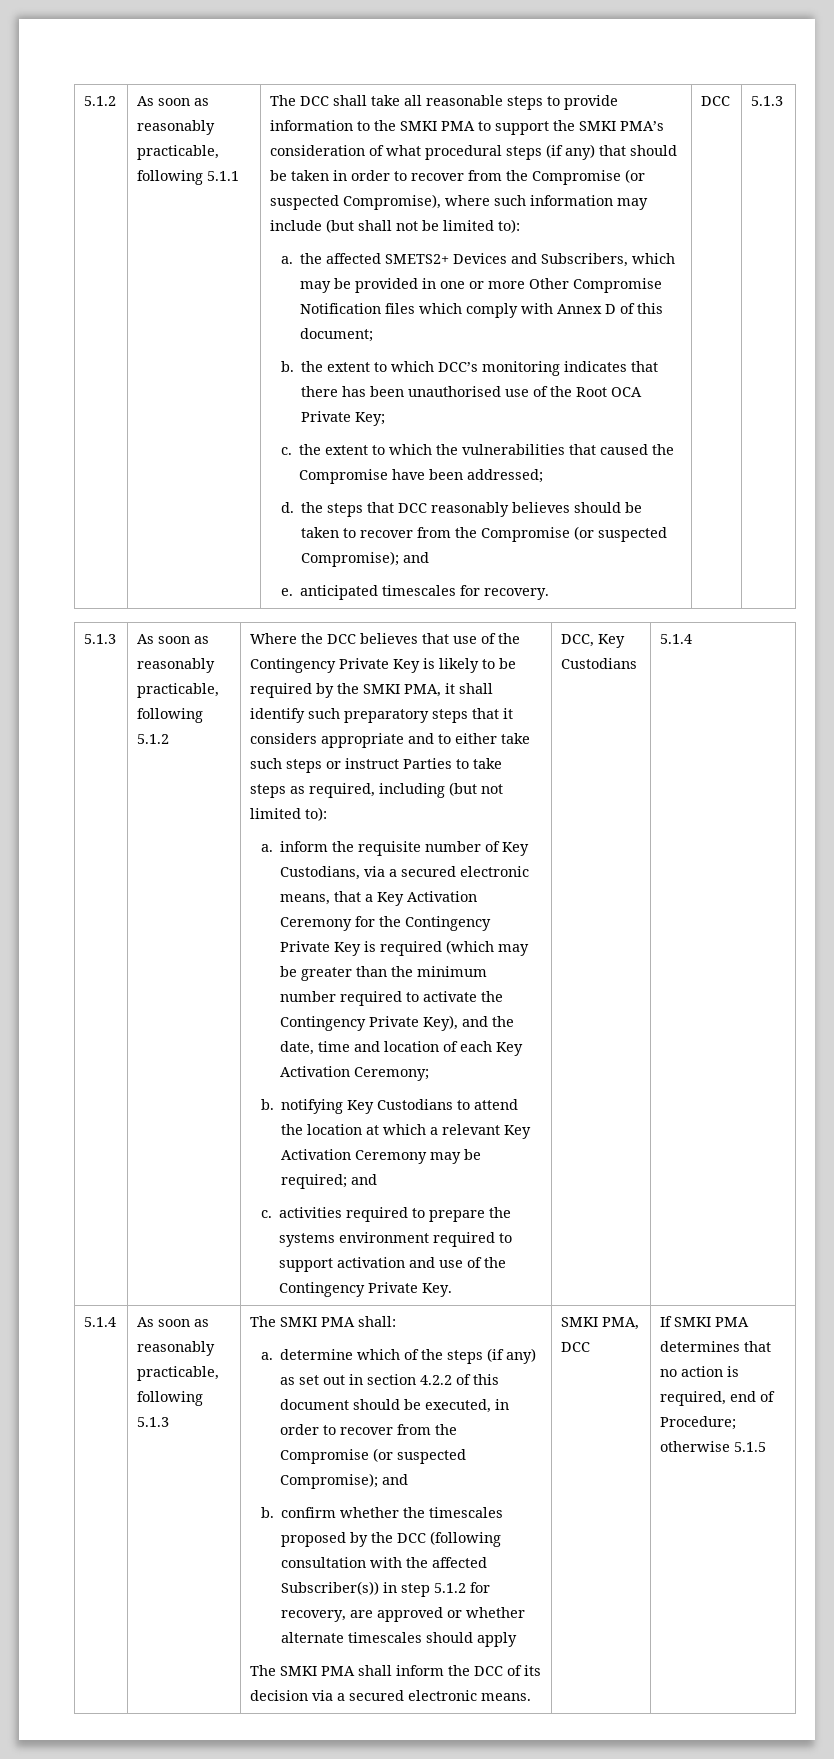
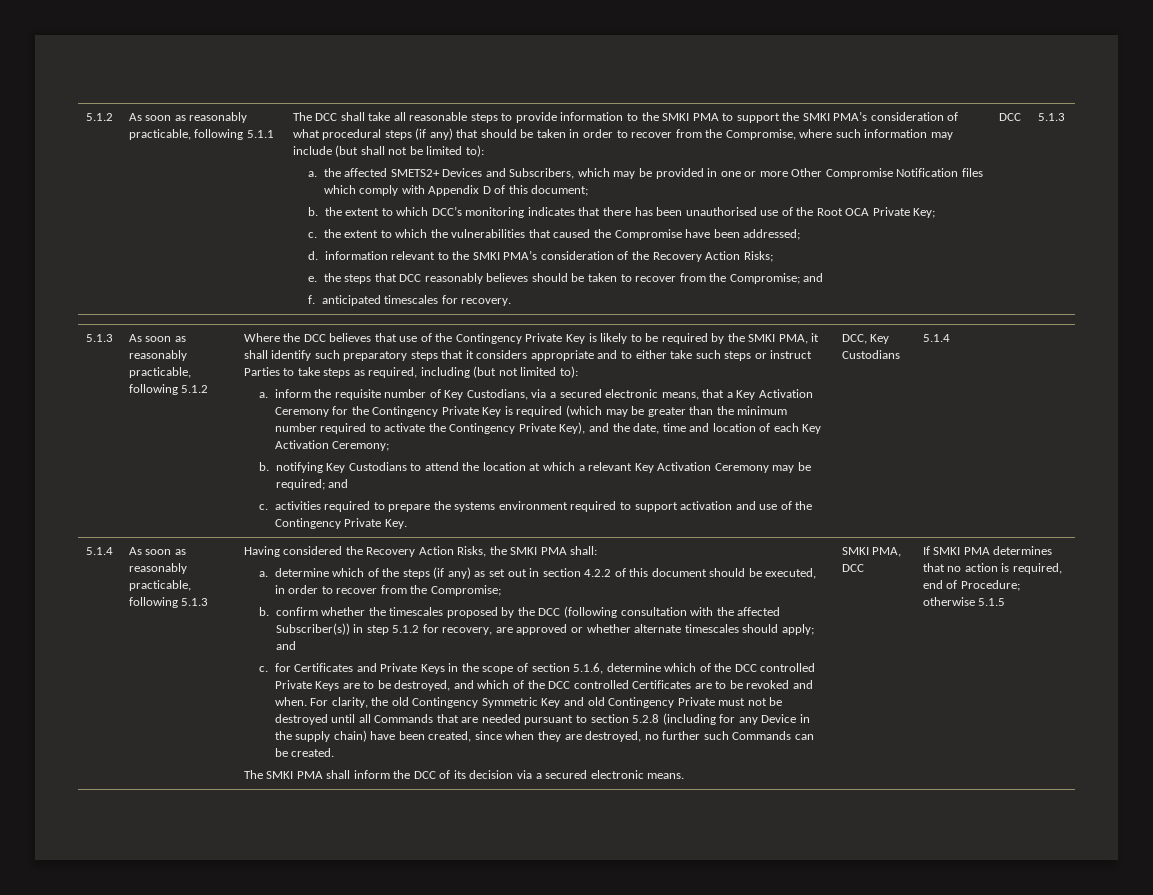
[532,169,646,185] [270,194,442,210] Compromise (or suspected Compromise), -> [725,129,796,140] Compromise,
[557,304,603,314] Annex -> [428,185,480,196] Appendix
(295, 507) none -> [324,250,773,262] [308,276,318,282] information relevant to the SMKI PMA’s consideration of the Recovery Action Risks; // e.
[481,526,668,542] [301,551,430,567] [281,588,294,596] Compromise (or suspected Compromise); and // e. -> [729,273,824,284] [308,295,316,304] Compromise; and // f.
[250,1316,277,1327] The -> [243,546,507,557] Having considered the Recovery Action Risks, the
[280,1448,467,1464] [280,1473,409,1489] Compromise (or suspected Compromise); and -> [430,585,501,596] Compromise;
[477,1632,518,1647] apply -> [781,624,814,635] [275,641,296,650] [259,663,816,674] [274,680,813,691] [274,697,783,708] [274,713,810,725] [274,730,814,742] [274,748,335,757] apply; and // c. for Certificates and Private Keys in the scope of section 5.1.6, determine which of the DCC controlled Private Keys are to be destroyed, and which of the DCC controlled Certificates are to be revoked and when. For clarity, the old Contingency Symmetric Key and old Contingency Private must not be destroyed until all Commands that are needed pursuant to section 5.2.8 (including for any Device in the supply chain) have been created, since when they are destroyed, no further such Commands can be created.

